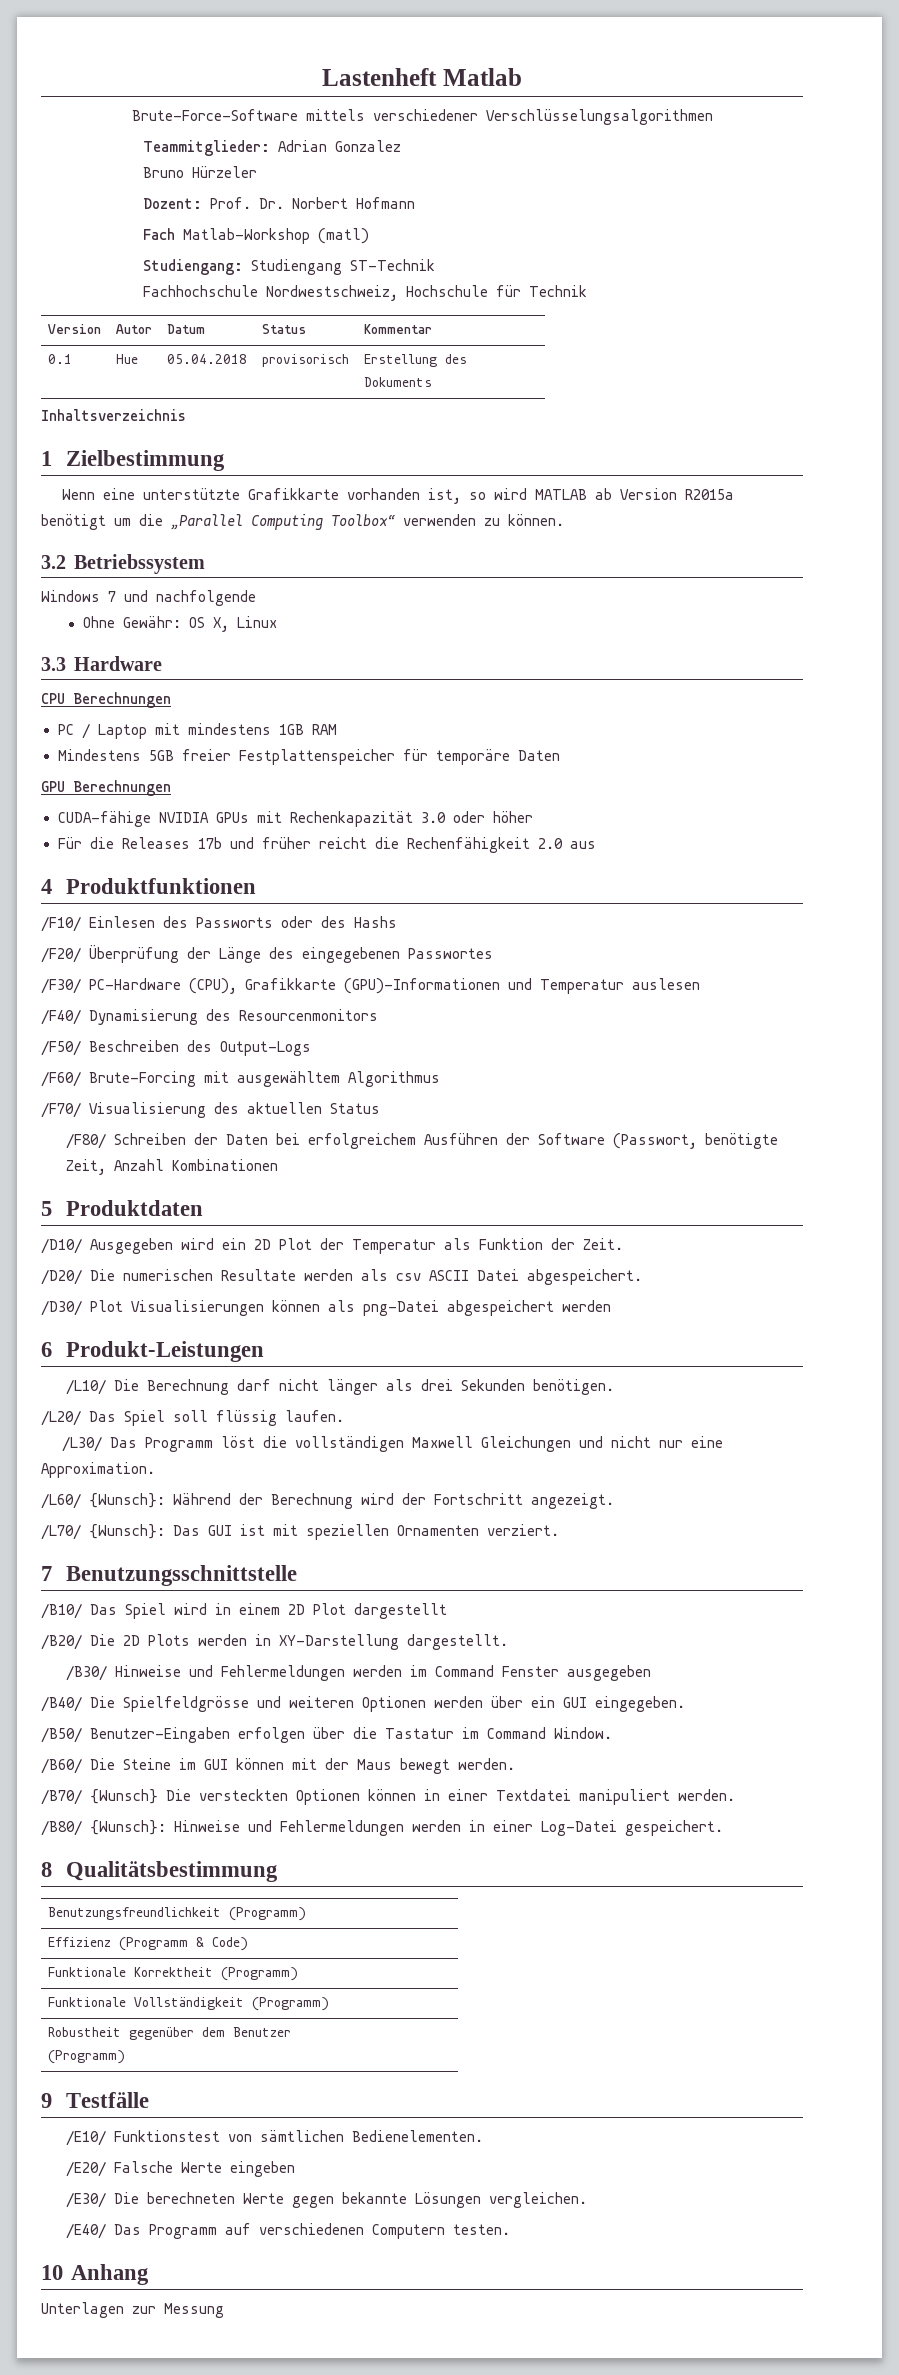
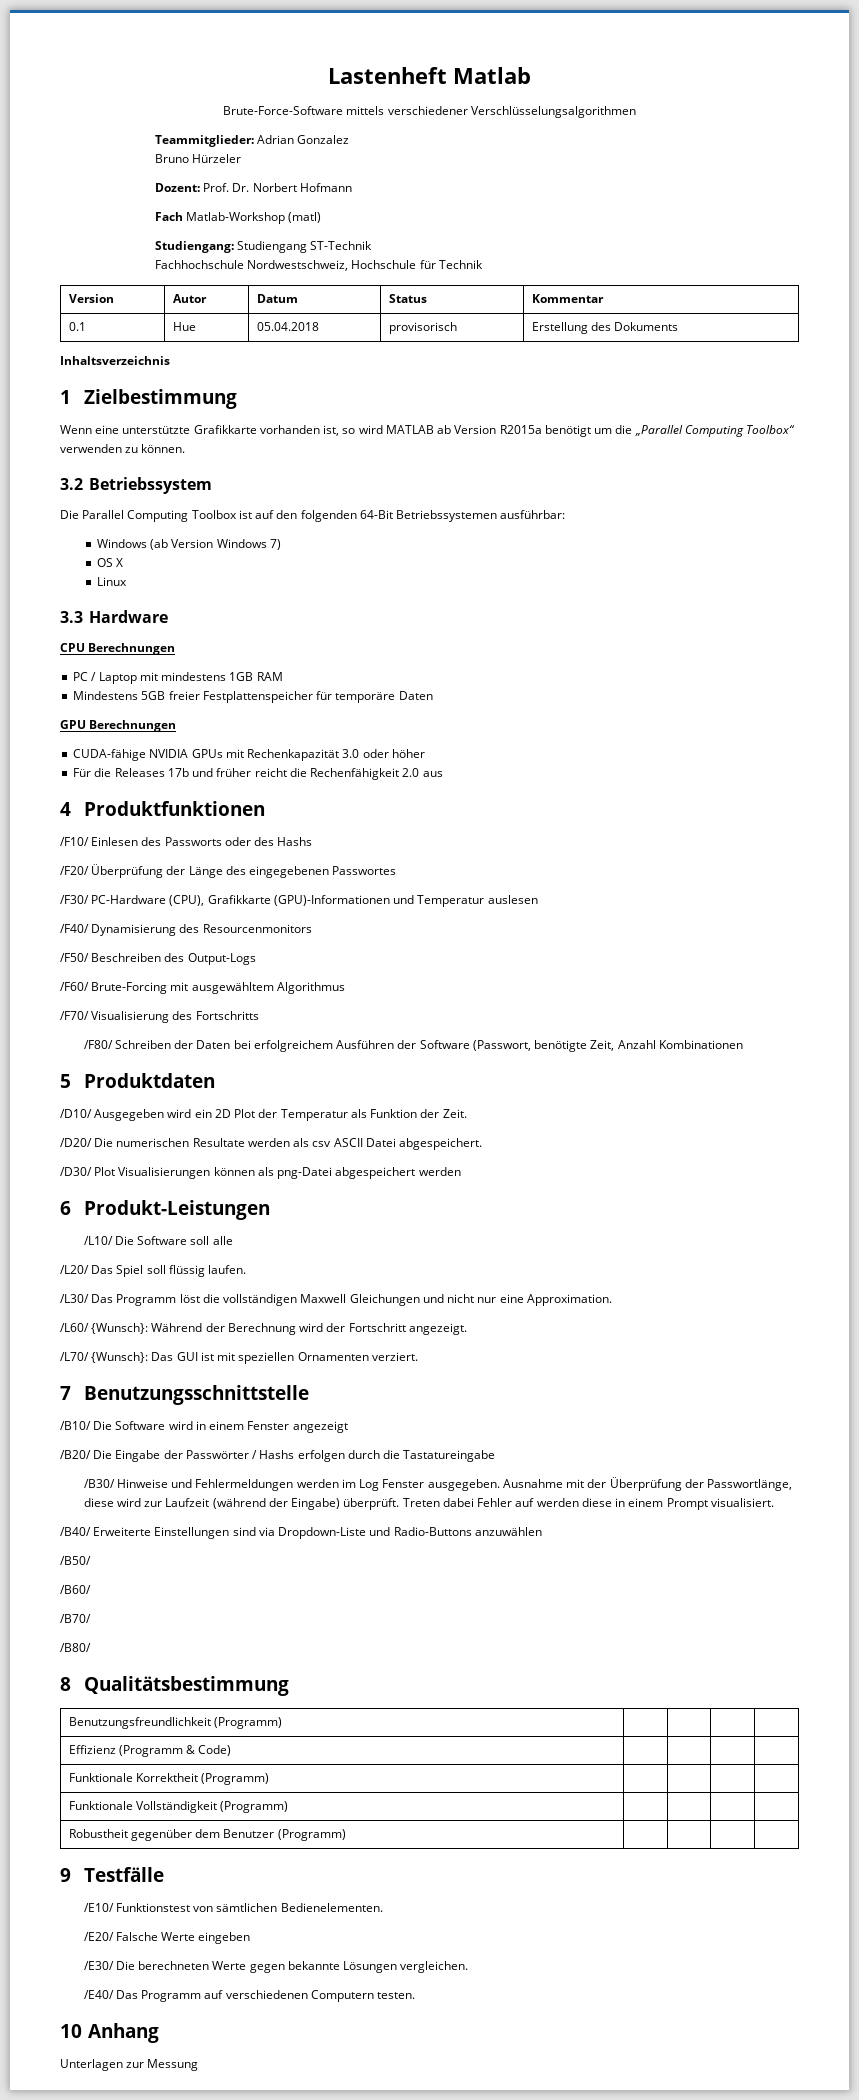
[41,590,256,606] [82,616,229,632] Windows 7 und nachfolgende // Ohne Gewähr: OS X, -> [60,510,566,522] [96,539,281,550] [96,558,124,567] Die Parallel Computing Toolbox ist auf den folgenden 64-Bit Betriebssystemen ausführbar: // Windows (ab Version Windows 7) // OS X //
[247,1102,380,1114] aktuellen Status -> [195,1011,259,1020] Fortschritts
[147,1379,615,1395] Berechnung darf nicht länger als drei Sekunden benötigen. -> [137,1236,233,1245] Software soll alle
[90,1603,166,1619] Das Spiel -> [93,1421,166,1430] Die Software
[288,1603,447,1619] 2D Plot dargestellt -> [247,1421,348,1433] Fenster angezeigt
[123,1634,508,1650] 2D Plots werden in XY-Darstellung dargestellt. -> [115,1450,496,1462] Eingabe der Passwörter / Hashs erfolgen durch die Tastatureingabe
[435,1665,652,1681] [41,1696,685,1712] [41,1727,612,1743] [41,1758,515,1774] [41,1789,735,1805] [41,1820,723,1836] Command Fenster ausgegeben // /B40/ Die Spielfeldgrösse und weiteren Optionen werden über ein GUI eingegeben. // /B50/ Benutzer-Eingaben erfolgen über die Tastatur im Command Window. // /B60/ Die Steine im GUI können mit der Maus bewegt werden. // /B70/ {Wunsch} Die versteckten Optionen können in einer Textdatei manipuliert werden. // /B80/ {Wunsch}: Hinweise und Fehlermeldungen werden in einer Log-Datei gespeichert. -> [359,1477,793,1491] [83,1498,774,1510] [60,1527,542,1539] [60,1556,91,1565] [60,1585,91,1594] [60,1614,91,1623] [60,1643,91,1652] Log Fenster ausgegeben. Ausnahme mit der Überprüfung der Passwortlänge, diese wird zur Laufzeit (während der Eingabe) überprüft. Treten dabei Fehler auf werden diese in einem Prompt visualisiert. // /B40/ Erweiterte Einstellungen sind via Dropdown-Liste und Radio-Buttons anzuwählen // /B50/ // /B60/ // /B70/ // /B80/

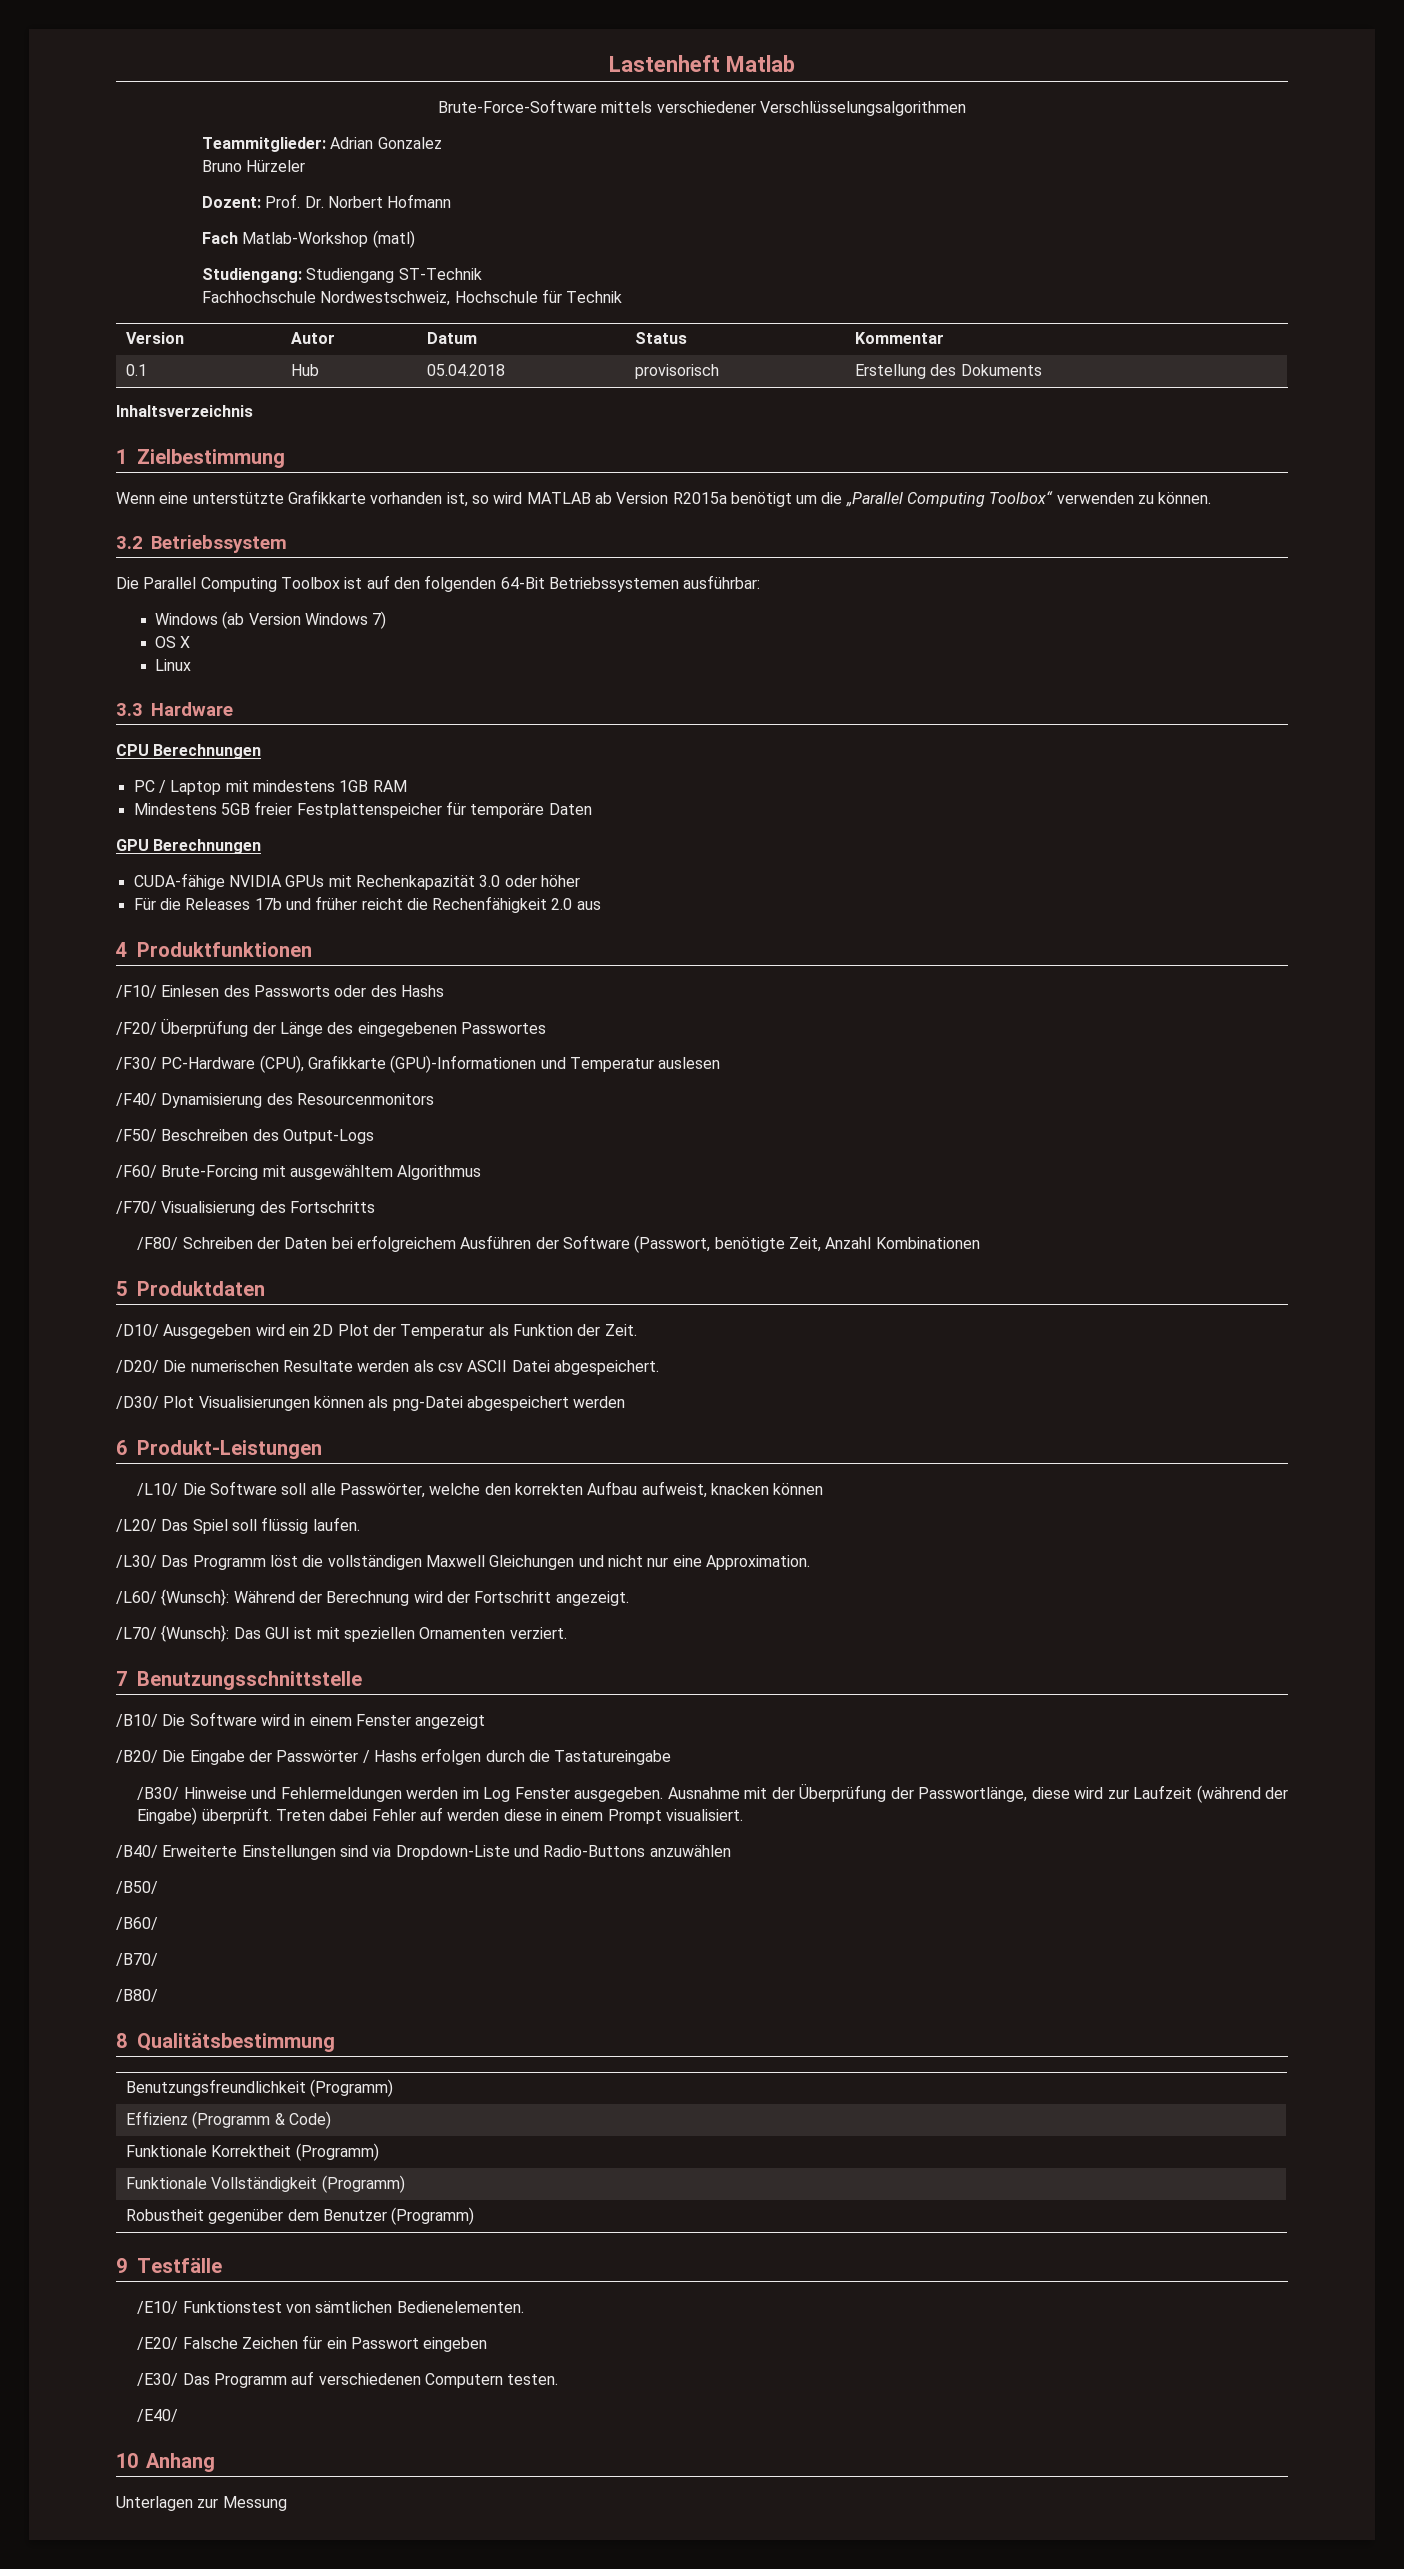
[172,322,196,331] Hue -> [290,364,319,376] Hub
(233, 1240) none -> [340,1481,824,1498] Passwörter, welche den korrekten Aufbau aufweist, knacken können
[161,1932,251,1944] [83,1961,469,1973] [83,1990,114,1999] Werte eingeben // /E30/ Die berechneten Werte gegen bekannte Lösungen vergleichen. // /E40/ -> [242,2335,488,2352] [137,2373,179,2386] Zeichen für ein Passwort eingeben // /E30/
(416, 1995) none -> [137,2409,179,2422] // /E40/

